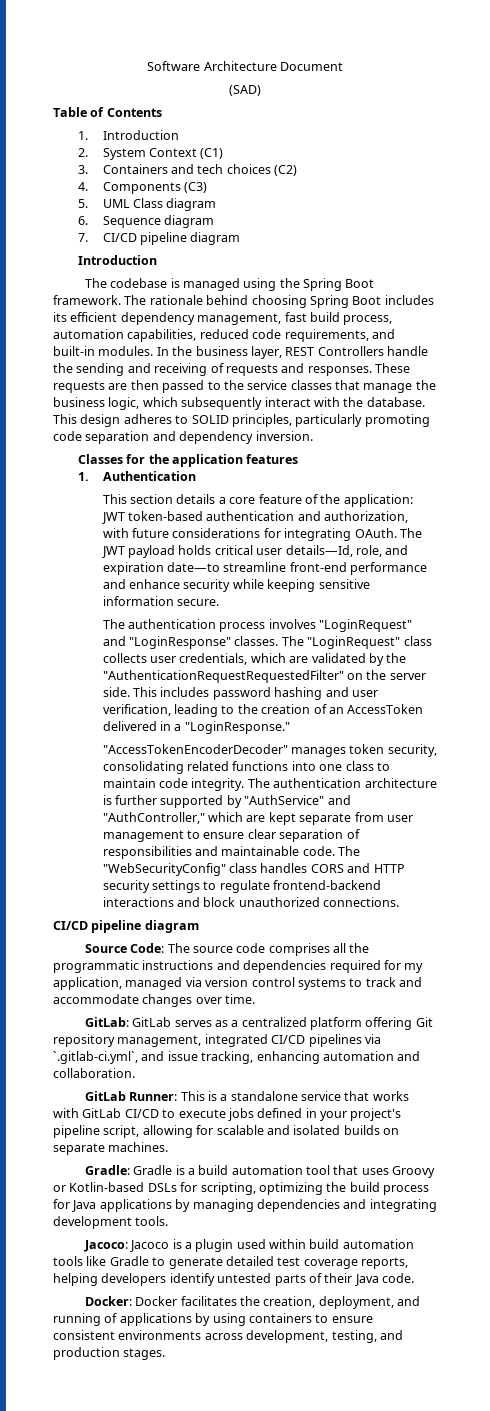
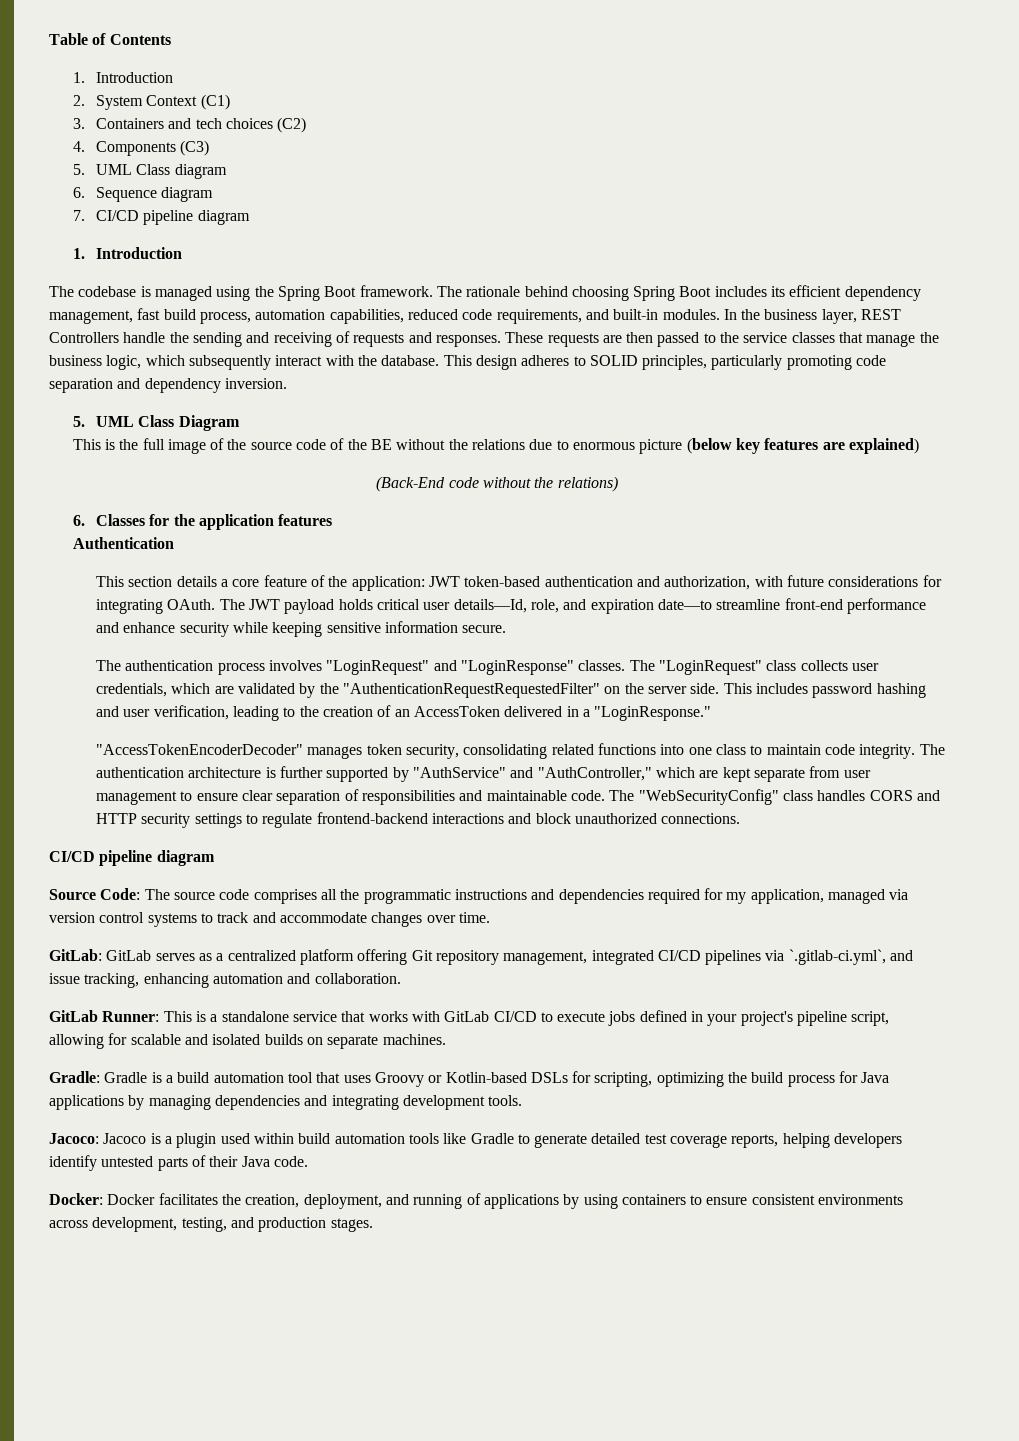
[147,61,343,71] [229,85,261,96] Software Architecture Document // (SAD) // -> (49, 39) none
(241, 238) none -> [72,248,85,259] 1.
(313, 436) none -> [72,415,240,431] [72,438,919,454] [376,476,618,492] [72,515,85,526] 5. UML Class Diagram // This is the full image of the source code of the BE without the relations due to enormous picture (below key features are explained) // (Back-End code without the relations) // 6.
[77,472,89,481] 1. -> (333, 520) none

